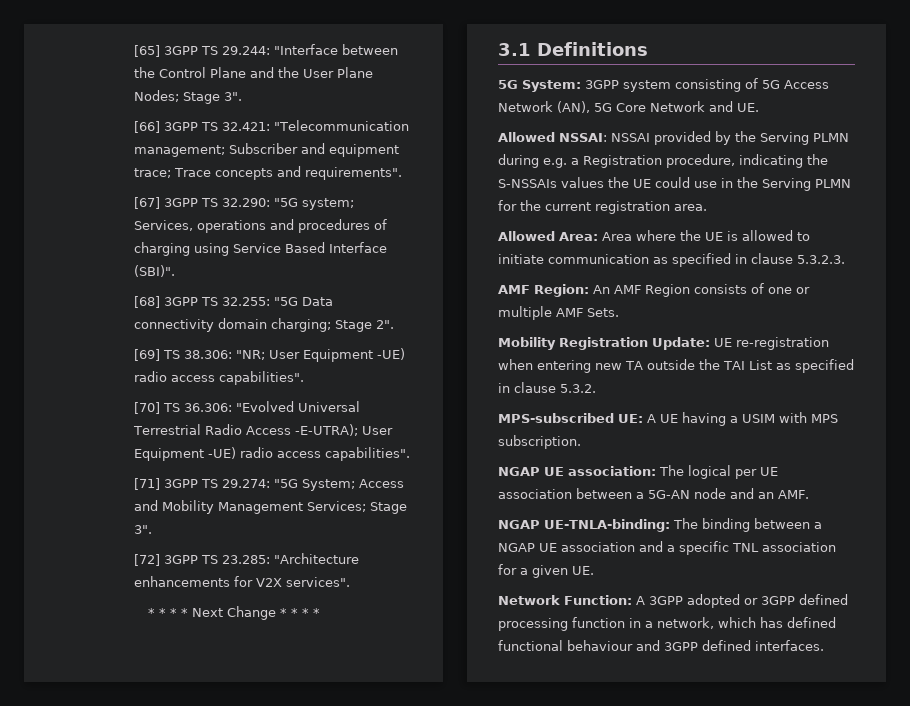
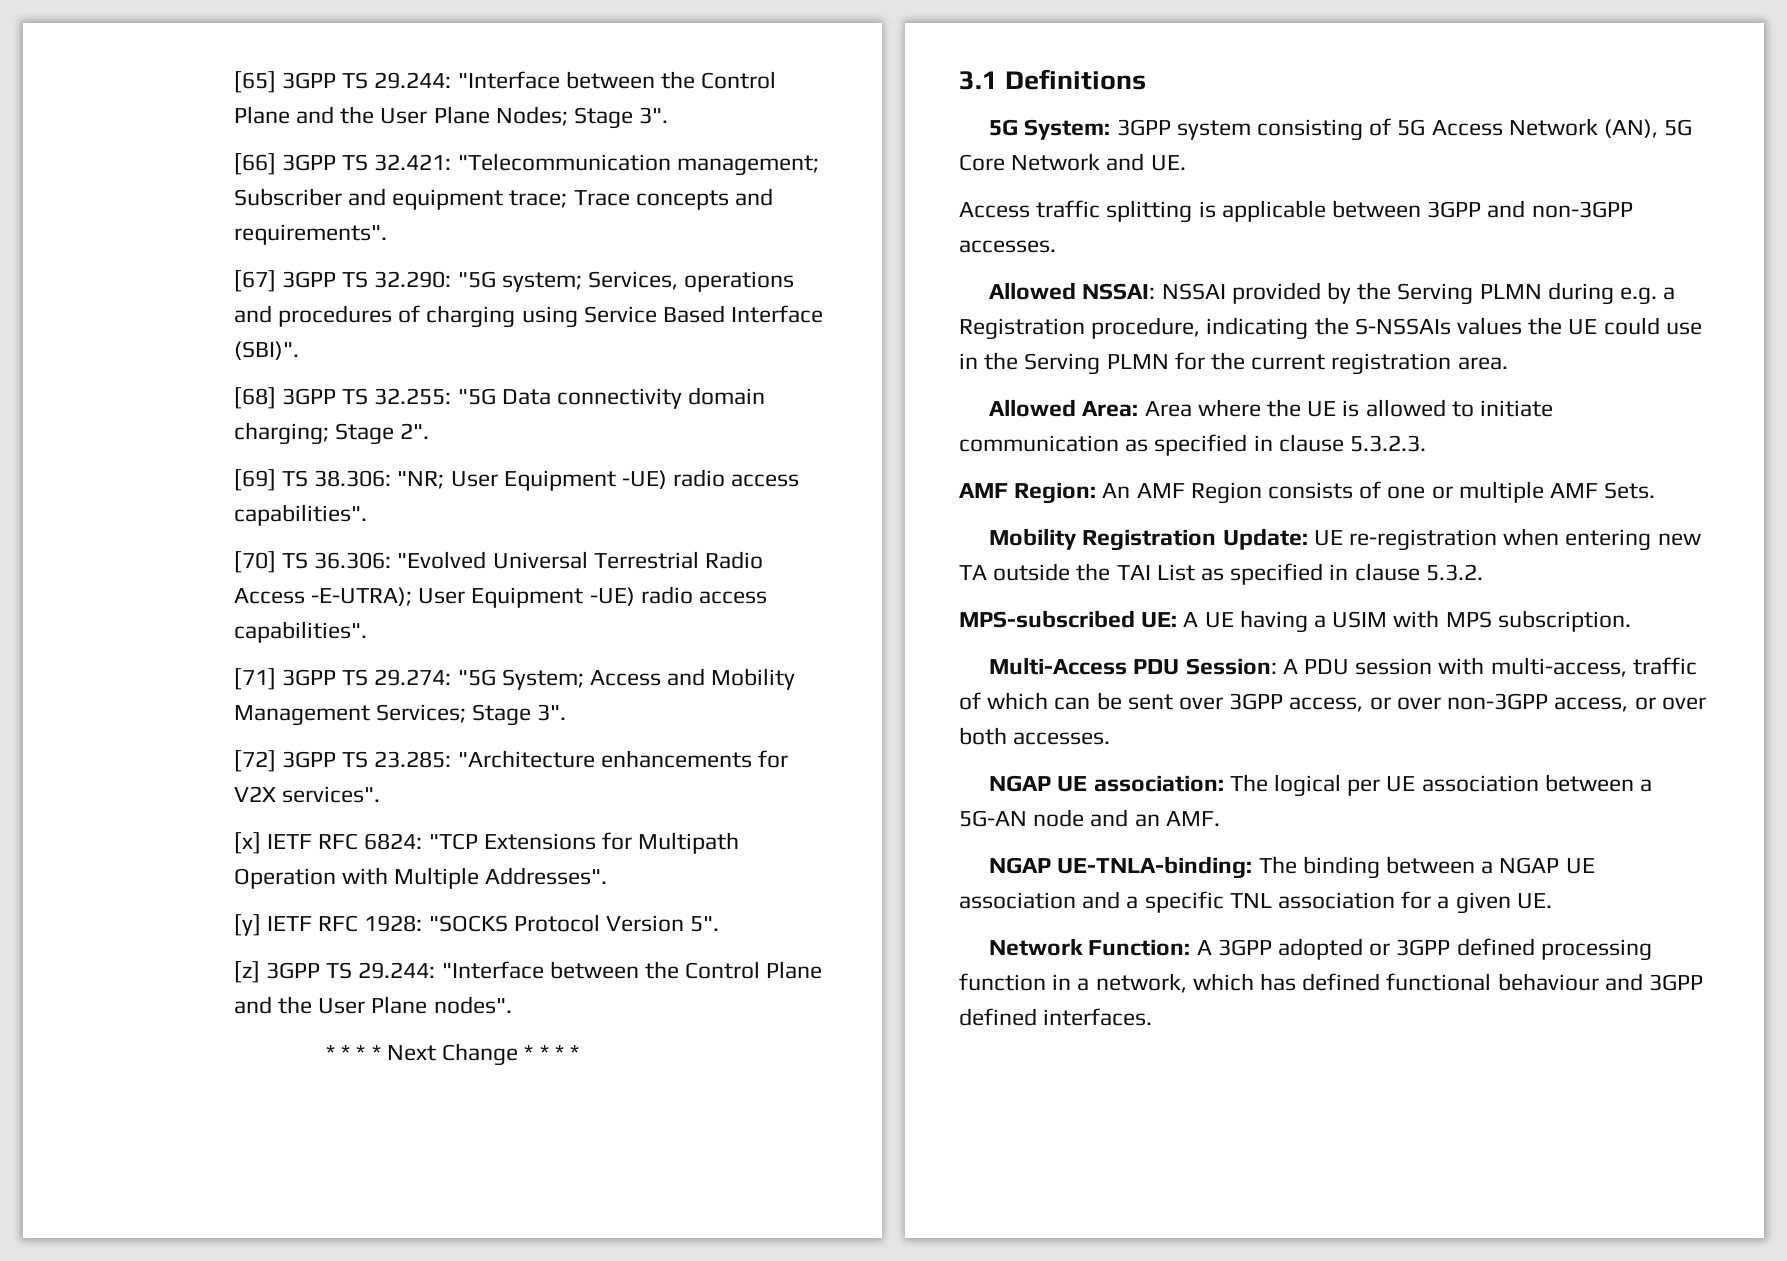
(351, 582) none -> [233,832,740,854] [233,867,608,889] [233,914,720,936] [233,961,823,983] [233,996,512,1014] // [x] IETF RFC 6824: "TCP Extensions for Multipath Operation with Multiple Addresses". // [y] IETF RFC 1928: "SOCKS Protocol Version 5". // [z] 3GPP TS 29.244: "Interface between the Control Plane and the User Plane nodes".
(759, 107) none -> [959,200,1633,223] [959,240,1056,253] // Access traffic splitting is applicable between 3GPP and non-3GPP accesses.
(581, 442) none -> [989,657,1697,677] [959,692,1706,712] [959,727,1111,745] // Multi-Access PDU Session: A PDU session with multi-access, traffic of which can be sent over 3GPP access, or over non-3GPP access, or over both accesses.

